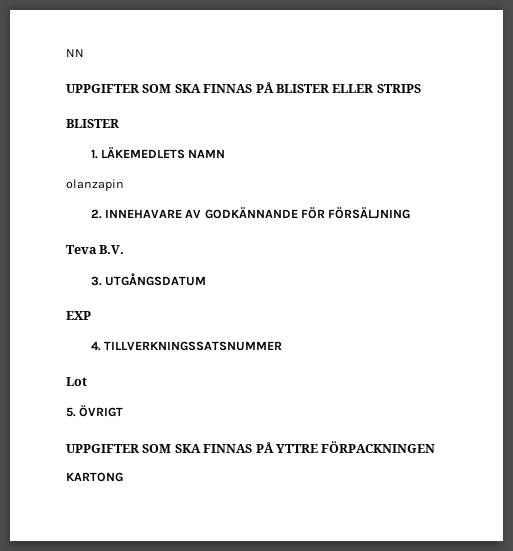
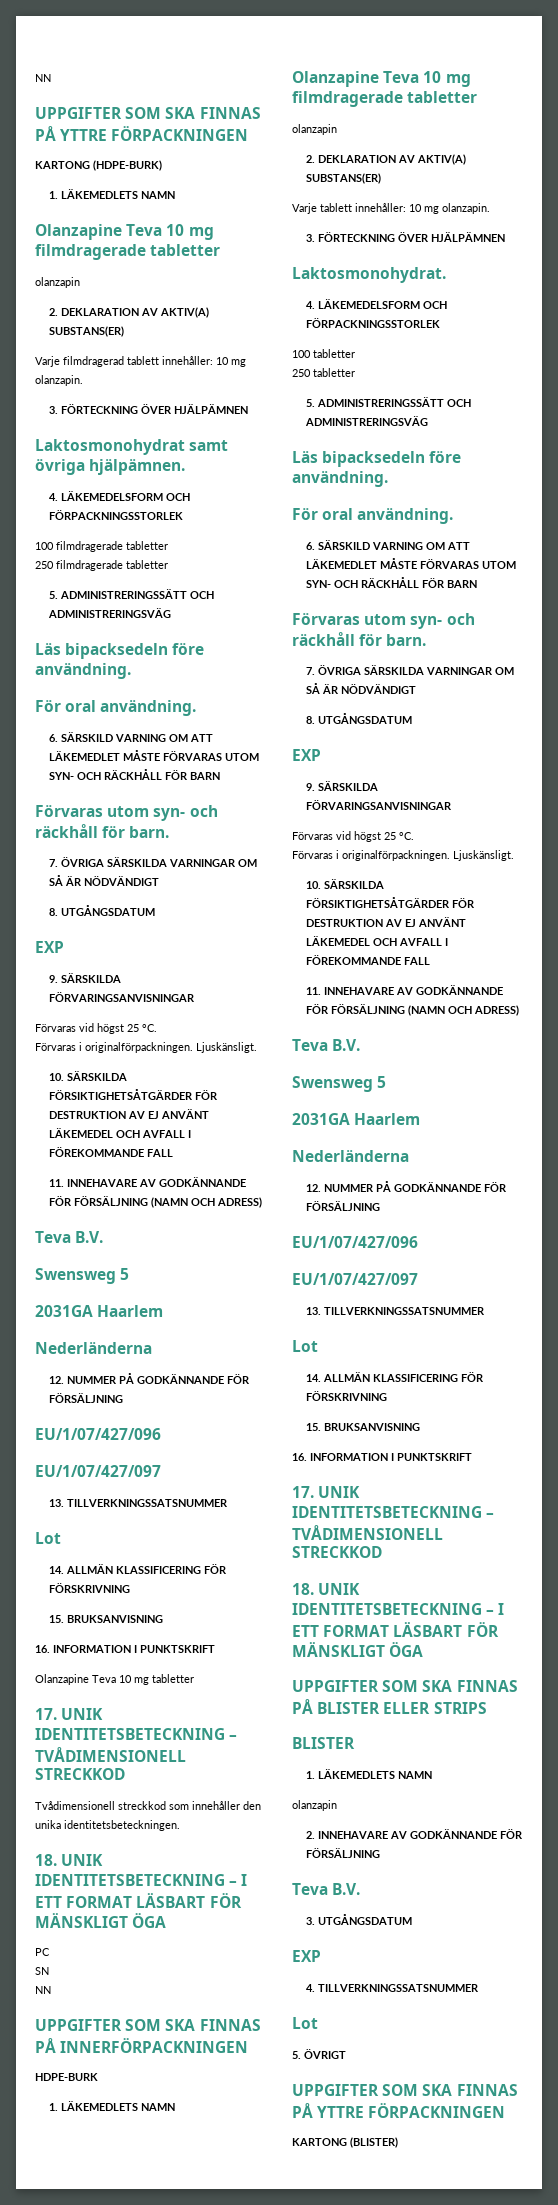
[66,49,84,57] NN -> [35,74,51,82] [35,107,261,119] [35,126,249,141] [35,160,162,171] [48,189,175,199] [35,224,214,240] [35,244,221,260] [35,277,80,288] [48,307,209,318] [48,326,124,337] [35,356,246,367] [35,375,83,386] [48,404,248,414] [35,439,229,455] [35,459,186,475] [48,491,190,501] [48,510,183,520] [35,541,168,552] [35,560,168,571] [48,589,214,599] [47,608,171,618] [35,643,205,659] [35,663,131,679] [35,700,197,716] [48,732,213,742] [48,750,259,761] [48,769,220,780] [35,805,218,821] [35,824,170,838] [48,857,257,867] [48,875,159,886] [48,905,155,916] [35,941,64,953] [48,973,121,983] [48,992,195,1002] [35,1023,157,1034] [35,1042,257,1053] [48,1071,127,1081] [48,1089,218,1100] [48,1109,209,1119] [48,1128,191,1138] [48,1147,173,1157] [48,1177,246,1187] [48,1196,262,1208] [35,1231,104,1243] [35,1268,130,1284] [35,1305,164,1317] [35,1342,152,1354] [48,1373,250,1384] [48,1393,123,1403] [35,1428,161,1440] [35,1465,161,1477] [48,1499,228,1507] [35,1532,61,1544] [48,1564,227,1574] [48,1583,130,1593] [48,1615,163,1623] [35,1645,215,1653] [35,1674,194,1685] [35,1708,104,1720] [35,1728,238,1740] [35,1747,186,1762] [35,1768,125,1780] [35,1801,261,1810] [35,1820,180,1831] [35,1854,104,1866] [35,1874,248,1886] [35,1893,242,1908] [35,1913,167,1928] [35,1948,50,1956] [35,1967,49,1975] [35,1986,51,1994] [35,2019,261,2031] [35,2038,249,2053] [35,2073,98,2081] [48,2101,175,2111] [292,71,471,87] [292,91,478,107] [292,124,337,135] [305,154,466,165] [305,173,381,184] [292,203,490,214] [305,232,505,242] [292,267,446,283] [305,299,447,309] [305,318,440,328] [292,349,355,358] [292,368,355,377] [305,397,471,407] [304,416,428,426] [292,451,462,467] [292,471,388,487] [292,508,454,524] [305,540,470,550] [305,558,516,569] [305,577,477,588] [292,613,475,629] [292,632,427,646] [305,665,514,675] [305,683,416,694] [305,713,412,724] [292,749,321,761] [305,781,378,791] [305,800,452,810] [292,831,414,842] [292,850,514,861] [305,879,384,889] [305,897,475,908] [305,917,466,927] [305,936,448,946] [305,955,430,965] [305,985,503,995] [305,1004,519,1016] [292,1039,361,1051] [292,1076,387,1092] [292,1113,421,1125] [292,1150,409,1162] [305,1181,507,1192] [305,1201,380,1211] [292,1236,418,1248] [292,1273,418,1285] [305,1307,485,1315] [292,1340,318,1352] [305,1372,484,1382] [305,1391,387,1401] [305,1423,420,1431] [292,1453,472,1461] [292,1486,361,1498] [292,1506,495,1518] [292,1525,443,1540] [292,1546,382,1558] [292,1583,361,1595] [292,1603,505,1615] [292,1622,499,1637] [292,1642,424,1657] NN // UPPGIFTER SOM SKA FINNAS PÅ YTTRE FÖRPACKNINGEN // KARTONG (HDPE-BURK) // 1. LÄKEMEDLETS NAMN // Olanzapine Teva 10 mg filmdragerade tabletter // olanzapin // 2. DEKLARATION AV AKTIV(A) SUBSTANS(ER) // Varje filmdragerad tablett innehåller: 10 mg olanzapin. // 3. FÖRTECKNING ÖVER HJÄLPÄMNEN // Laktosmonohydrat samt övriga hjälpämnen. // 4. LÄKEMEDELSFORM OCH FÖRPACKNINGSSTORLEK // 100 filmdragerade tabletter // 250 filmdragerade tabletter // 5. ADMINISTRERINGSSÄTT OCH ADMINISTRERINGSVÄG // Läs bipacksedeln före användning. // För oral användning. // 6. SÄRSKILD VARNING OM ATT LÄKEMEDLET MÅSTE FÖRVARAS UTOM SYN- OCH RÄCKHÅLL FÖR BARN // Förvaras utom syn- och räckhåll för barn. // 7. ÖVRIGA SÄRSKILDA VARNINGAR OM SÅ ÄR NÖDVÄNDIGT // 8. UTGÅNGSDATUM // EXP // 9. SÄRSKILDA FÖRVARINGSANVISNINGAR // Förvaras vid högst 25 °C. // Förvaras i originalförpackningen. Ljuskänsligt. // 10. SÄRSKILDA FÖRSIKTIGHETSÅTGÄRDER FÖR DESTRUKTION AV EJ ANVÄNT LÄKEMEDEL OCH AVFALL I FÖREKOMMANDE FALL // 11. INNEHAVARE AV GODKÄNNANDE FÖR FÖRSÄLJNING (NAMN OCH ADRESS) // Teva B.V. // Swensweg 5 // 2031GA Haarlem // Nederländerna // 12. NUMMER PÅ GODKÄNNANDE FÖR FÖRSÄLJNING // EU/1/07/427/096 // EU/1/07/427/097 // 13. TILLVERKNINGSSATSNUMMER // Lot // 14. ALLMÄN KLASSIFICERING FÖR FÖRSKRIVNING // 15. BRUKSANVISNING // 16. INFORMATION I PUNKTSKRIFT // Olanzapine Teva 10 mg tabletter // 17. UNIK IDENTITETSBETECKNING – TVÅDIMENSIONELL STRECKKOD // Tvådimensionell streckkod som innehåller den unika identitetsbeteckningen. // 18. UNIK IDENTITETSBETECKNING – I ETT FORMAT LÄSBART FÖR MÄNSKLIGT ÖGA // PC // SN // NN // UPPGIFTER SOM SKA FINNAS PÅ INNERFÖRPACKNINGEN // HDPE-BURK // 1. LÄKEMEDLETS NAMN // Olanzapine Teva 10 mg filmdragerade tabletter // olanzapin // 2. DEKLARATION AV AKTIV(A) SUBSTANS(ER) // Varje tablett innehåller: 10 mg olanzapin. // 3. FÖRTECKNING ÖVER HJÄLPÄMNEN // Laktosmonohydrat. // 4. LÄKEMEDELSFORM OCH FÖRPACKNINGSSTORLEK // 100 tabletter // 250 tabletter // 5. ADMINISTRERINGSSÄTT OCH ADMINISTRERINGSVÄG // Läs bipacksedeln före användning. // För oral användning. // 6. SÄRSKILD VARNING OM ATT LÄKEMEDLET MÅSTE FÖRVARAS UTOM SYN- OCH RÄCKHÅLL FÖR BARN // Förvaras utom syn- och räckhåll för barn. // 7. ÖVRIGA SÄRSKILDA VARNINGAR OM SÅ ÄR NÖDVÄNDIGT // 8. UTGÅNGSDATUM // EXP // 9. SÄRSKILDA FÖRVARINGSANVISNINGAR // Förvaras vid högst 25 °C. // Förvaras i originalförpackningen. Ljuskänsligt. // 10. SÄRSKILDA FÖRSIKTIGHETSÅTGÄRDER FÖR DESTRUKTION AV EJ ANVÄNT LÄKEMEDEL OCH AVFALL I FÖREKOMMANDE FALL // 11. INNEHAVARE AV GODKÄNNANDE FÖR FÖRSÄLJNING (NAMN OCH ADRESS) // Teva B.V. // Swensweg 5 // 2031GA Haarlem // Nederländerna // 12. NUMMER PÅ GODKÄNNANDE FÖR FÖRSÄLJNING // EU/1/07/427/096 // EU/1/07/427/097 // 13. TILLVERKNINGSSATSNUMMER // Lot // 14. ALLMÄN KLASSIFICERING FÖR FÖRSKRIVNING // 15. BRUKSANVISNING // 16. INFORMATION I PUNKTSKRIFT // 17. UNIK IDENTITETSBETECKNING – TVÅDIMENSIONELL STRECKKOD // 18. UNIK IDENTITETSBETECKNING – I ETT FORMAT LÄSBART FÖR MÄNSKLIGT ÖGA
(123, 477) none -> [350,2137,398,2148] (BLISTER)

